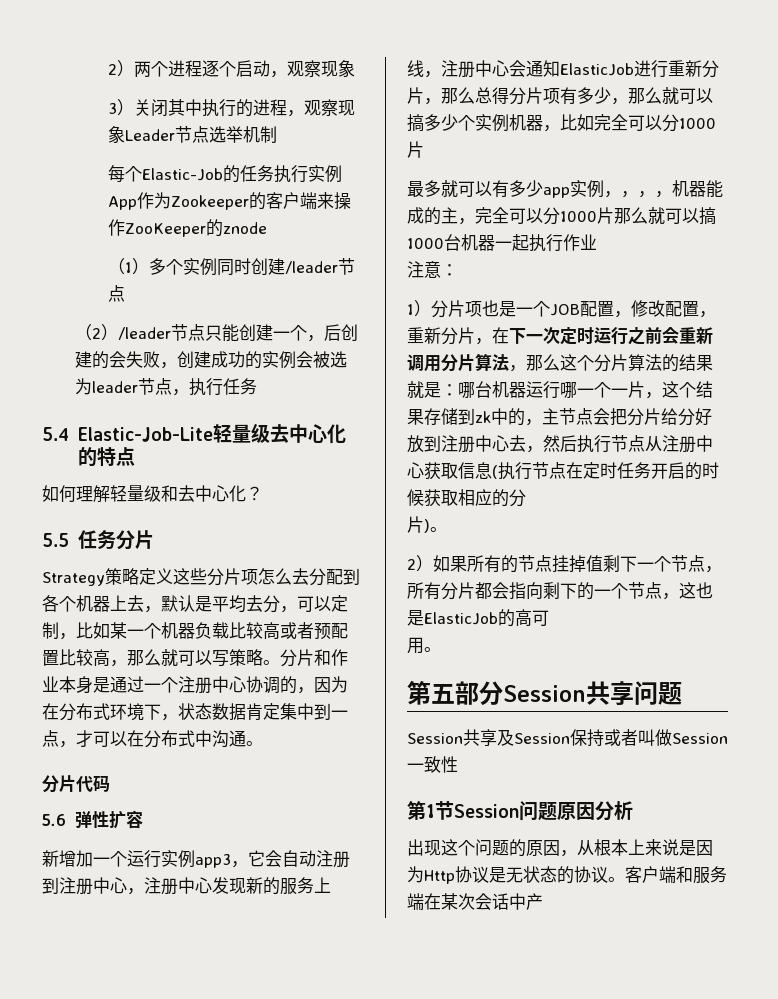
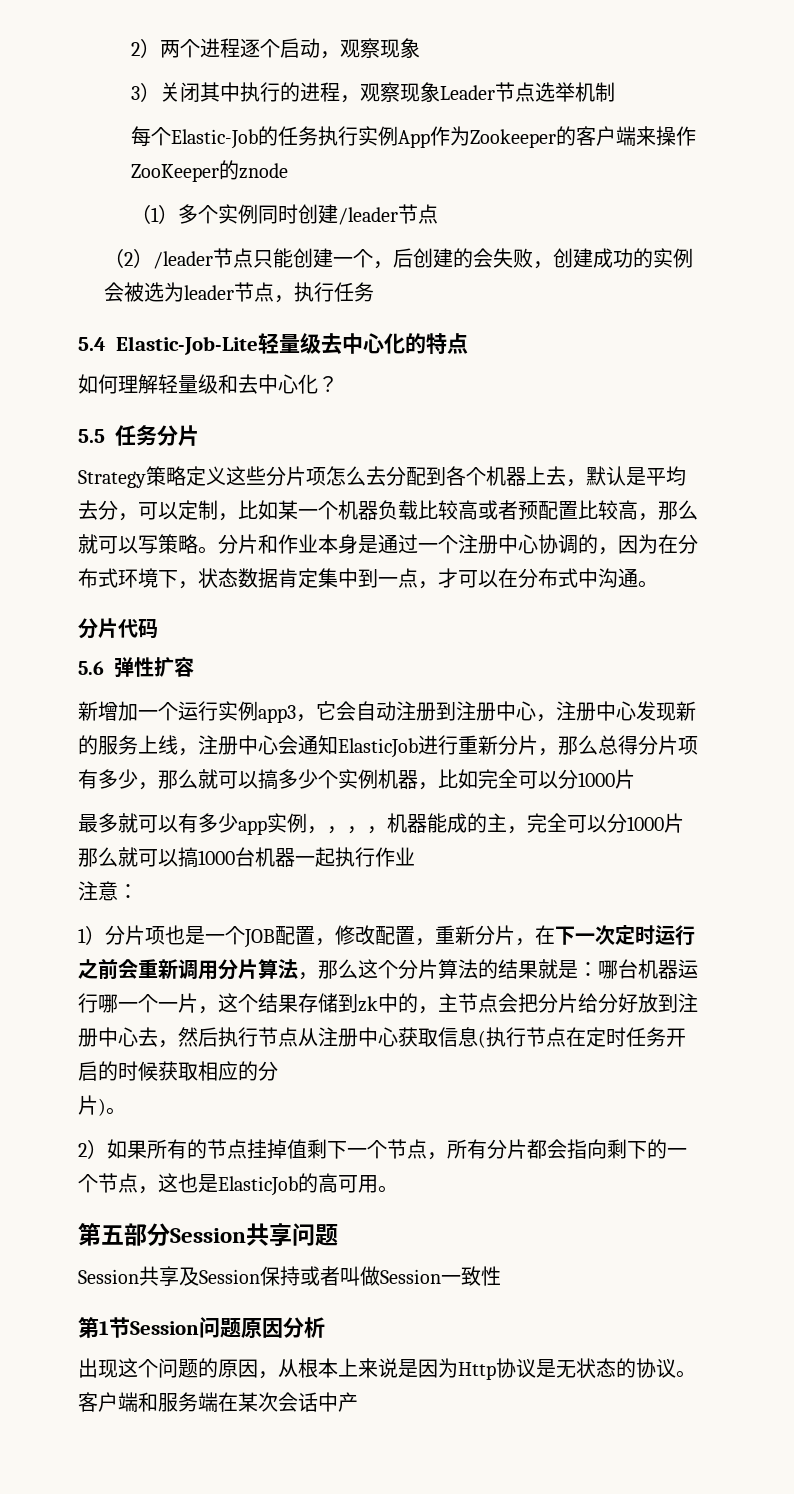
(549, 618) // -> (358, 1184) none

